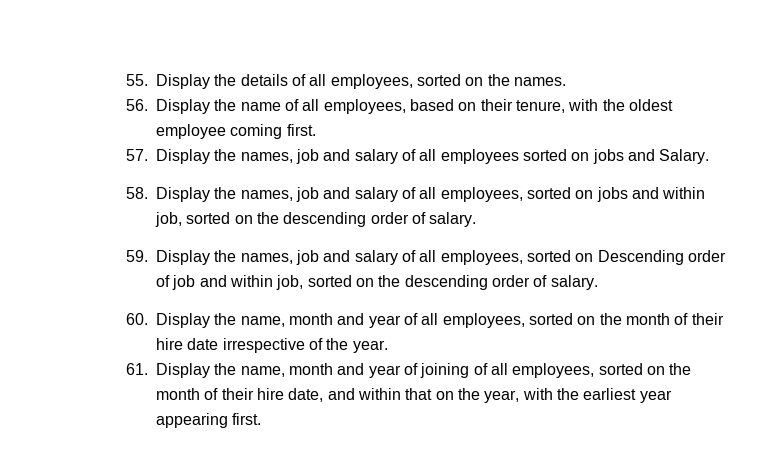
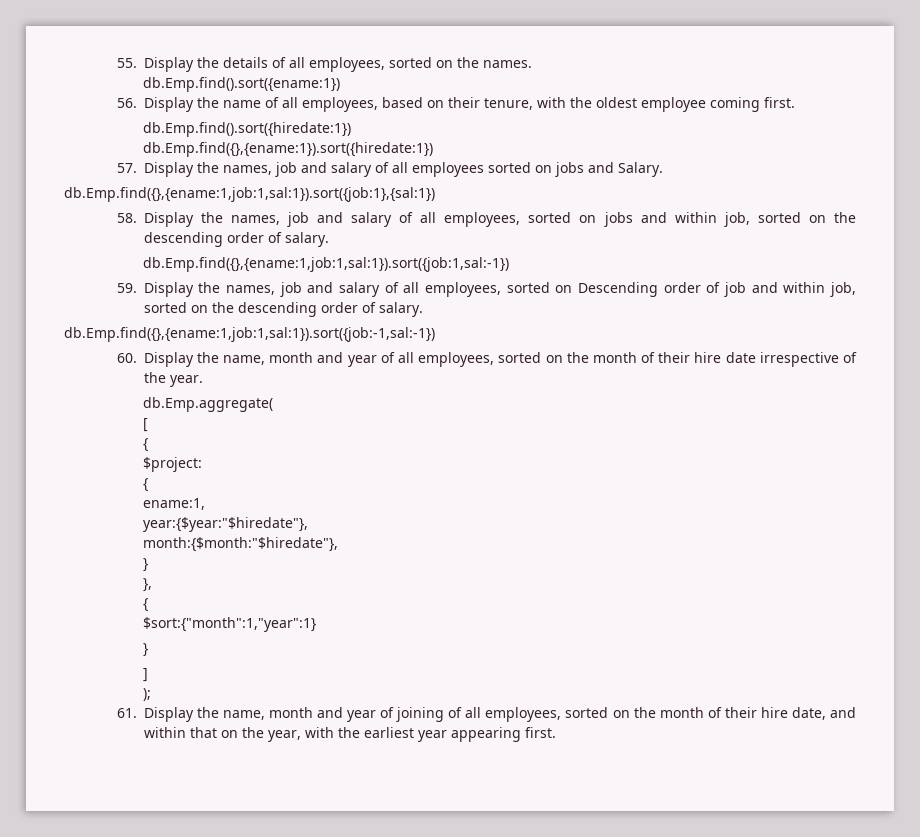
(566, 81) none -> [143,77,341,92] // db.Emp.find().sort({ename:1})
(316, 130) none -> [143,122,352,137] [143,142,434,157] // db.Emp.find().sort({hiredate:1}) // db.Emp.find({},{ename:1}).sort({hiredate:1})
(710, 156) none -> [64,187,435,202] // db.Emp.find({},{ename:1,job:1,sal:1}).sort({job:1},{sal:1})
(477, 219) none -> [143,257,510,272] // db.Emp.find({},{ename:1,job:1,sal:1}).sort({job:1,sal:-1})
(598, 282) none -> [64,327,435,342] // db.Emp.find({},{ename:1,job:1,sal:1}).sort({job:-1,sal:-1})
(388, 346) none -> [143,397,274,412] [143,418,149,432] [143,438,149,452] [143,457,203,472] [143,478,149,492] [143,498,206,510] [143,517,309,532] [143,537,339,552] [143,558,149,572] [143,578,153,592] [143,598,149,612] [143,617,317,632] [143,643,149,657] [143,668,149,682] [143,688,152,701] // db.Emp.aggregate( // [ // { // $project: // { // ename:1, // year:{$year:"$hiredate"}, // month:{$month:"$hiredate"}, // } // }, // { // $sort:{"month":1,"year":1} // } // ] // );

